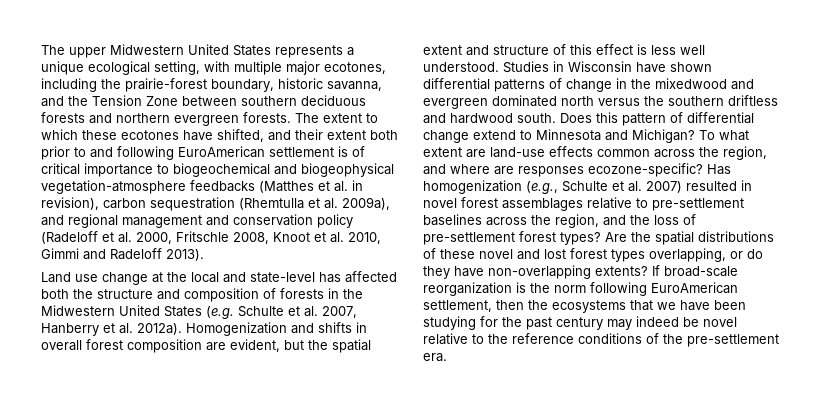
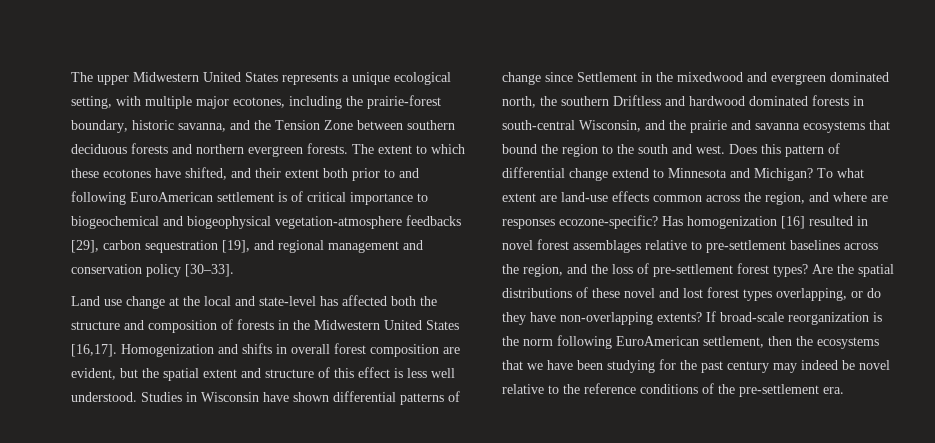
[259,180,363,193] [41,197,390,211] (Matthes et al. in revision), carbon sequestration (Rhemtulla et al. 2009a), -> [71,240,250,253] [29], carbon sequestration [19],
[41,231,381,244] [41,248,204,261] (Radeloff et al. 2000, Fritschle 2008, Knoot et al. 2010, Gimmi and Radeloff 2013). -> [185,264,234,277] [30–33].
[206,306,357,319] [41,323,182,336] (e.g. Schulte et al. 2007, Hanberry et al. 2012a). -> [71,344,117,357] [16,17].
(612, 85) none -> [545,72,637,82] since Settlement
[561,96,640,106] north versus -> [502,96,536,108] north,
[728,95,778,106] driftless -> [613,95,661,106] Driftless
[517,113,556,123] south. -> [749,95,864,106] [502,120,890,133] [502,144,725,157] dominated forests in south-central Wisconsin, and the prairie and savanna ecosystems that bound the region to the south and west.
[526,181,682,194] (e.g., Schulte et al. 2007) -> [781,216,805,229] [16]

